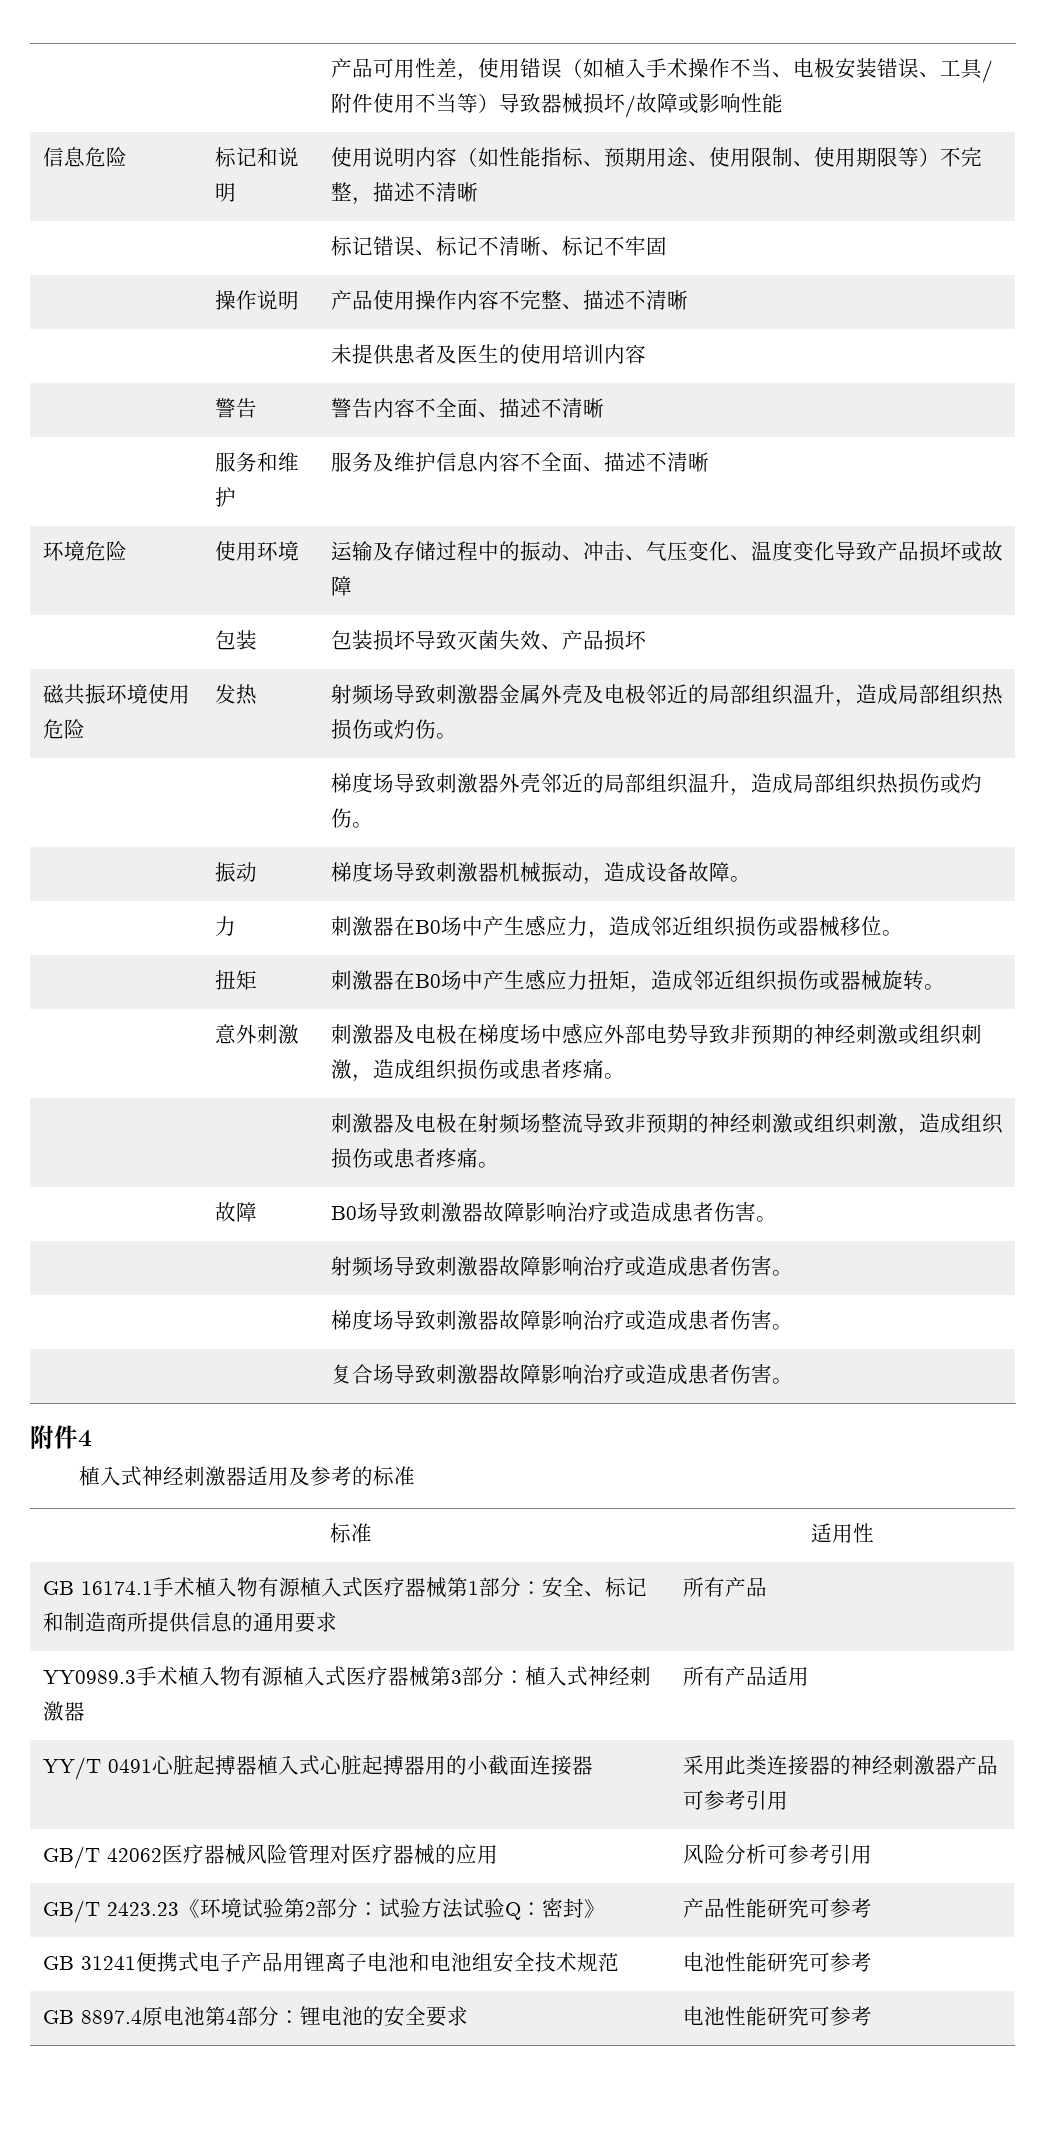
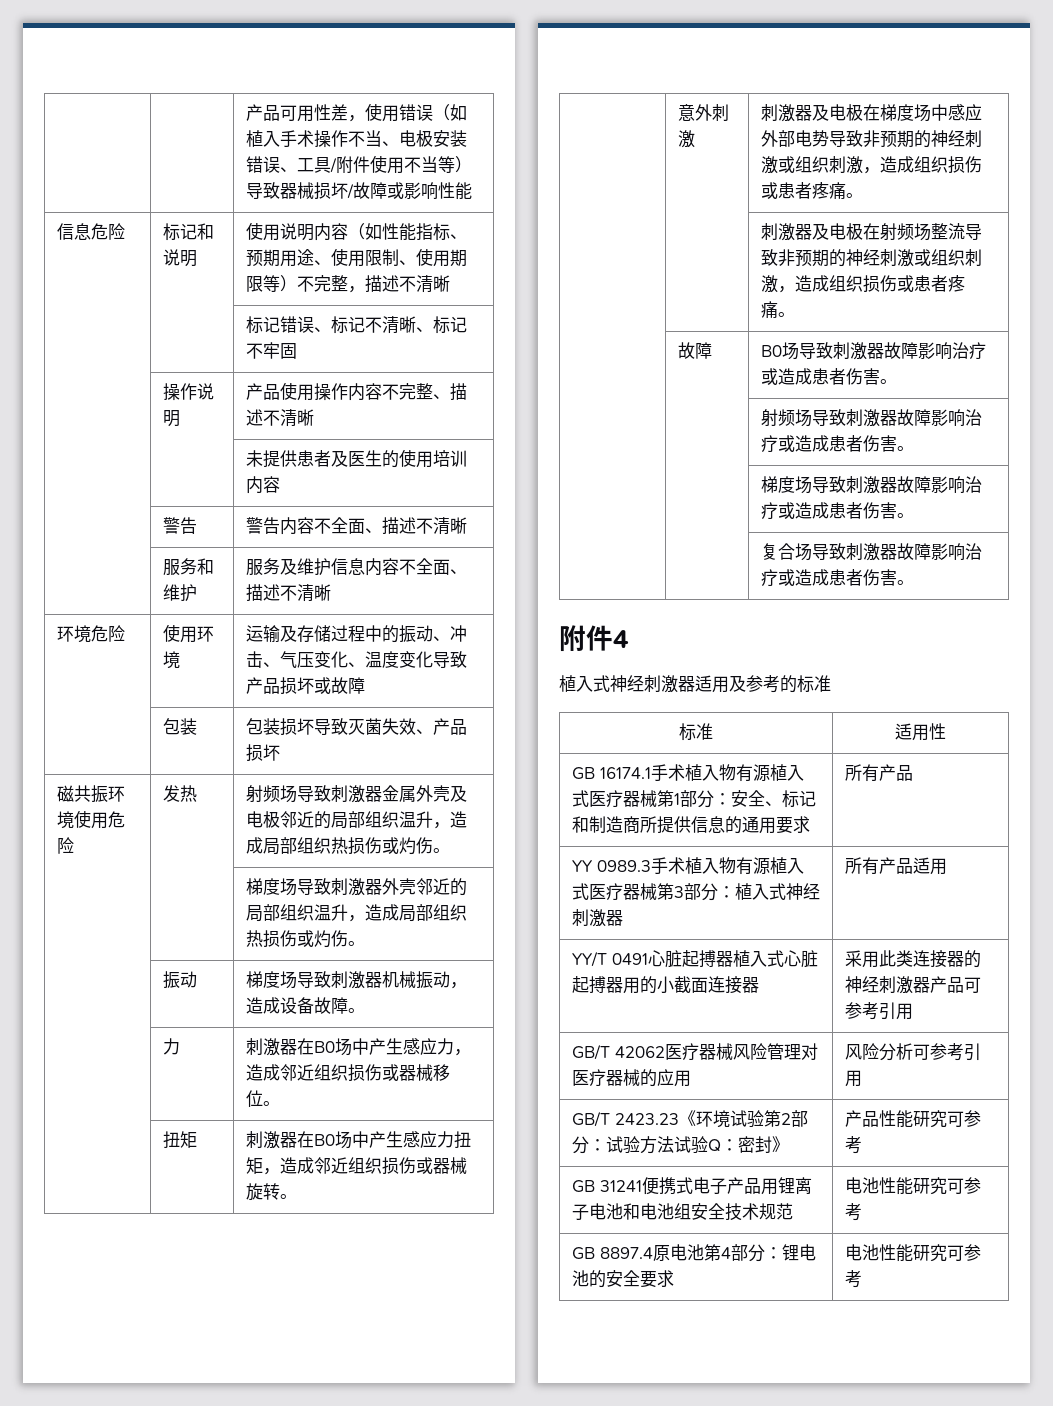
[42,1670,136,1684] YY0989.3 -> [571,860,651,872] YY 0989.3

